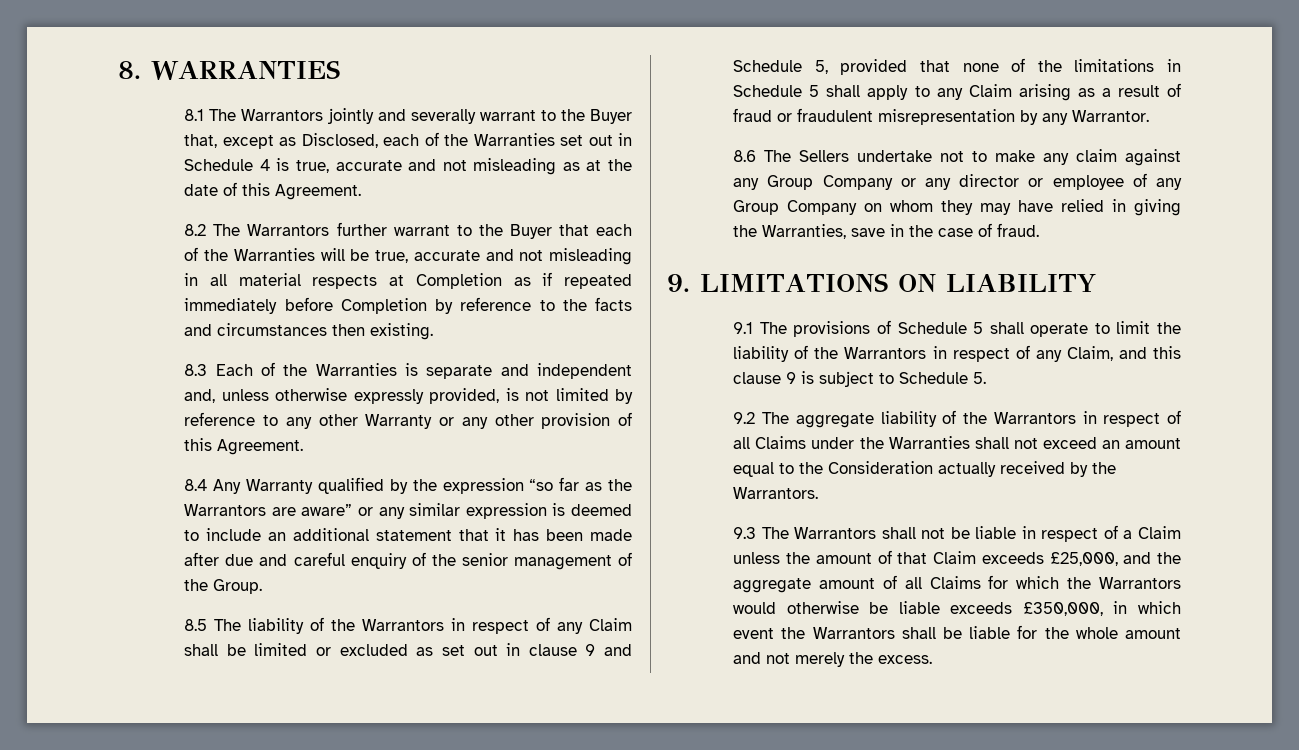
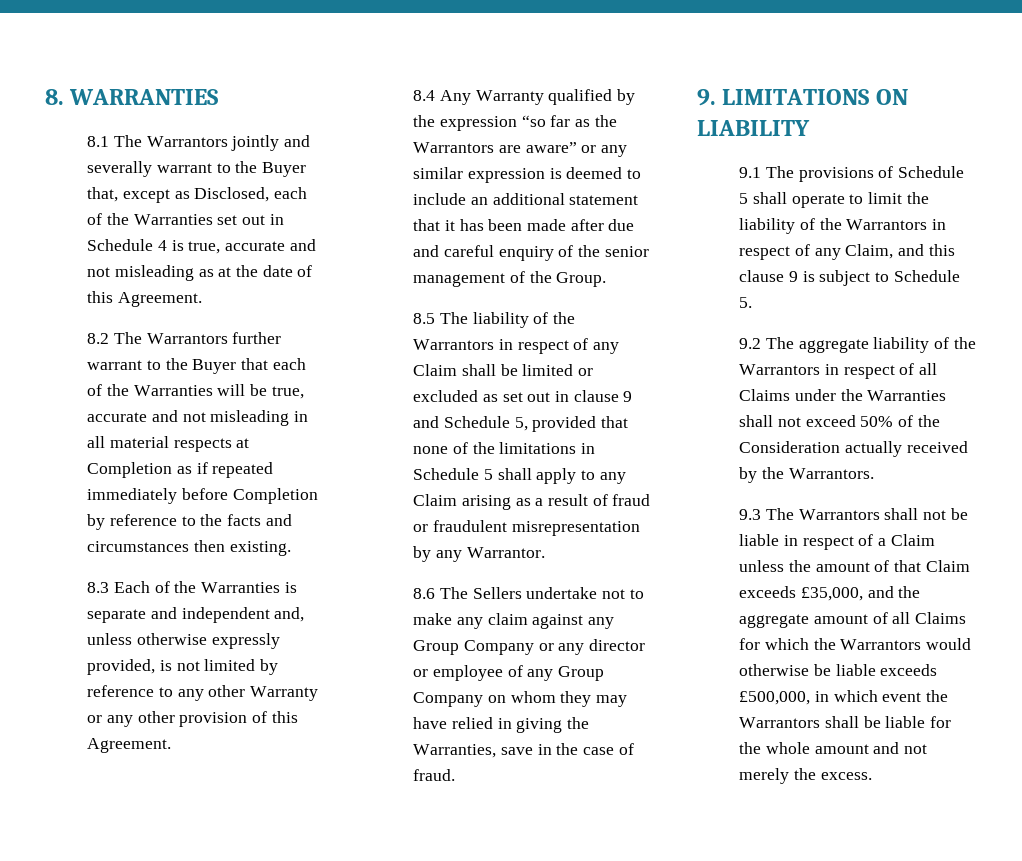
[1101,438,1181,449] [733,462,795,477] an amount equal to -> [860,415,913,427] 50% of
[1049,552,1118,566] £25,000, -> [800,587,863,601] £35,000,
[1022,602,1103,616] £350,000, -> [739,691,811,705] £500,000,

